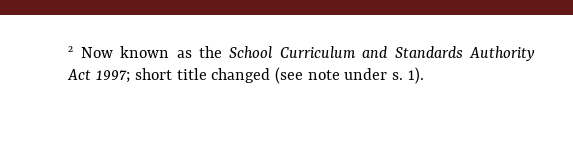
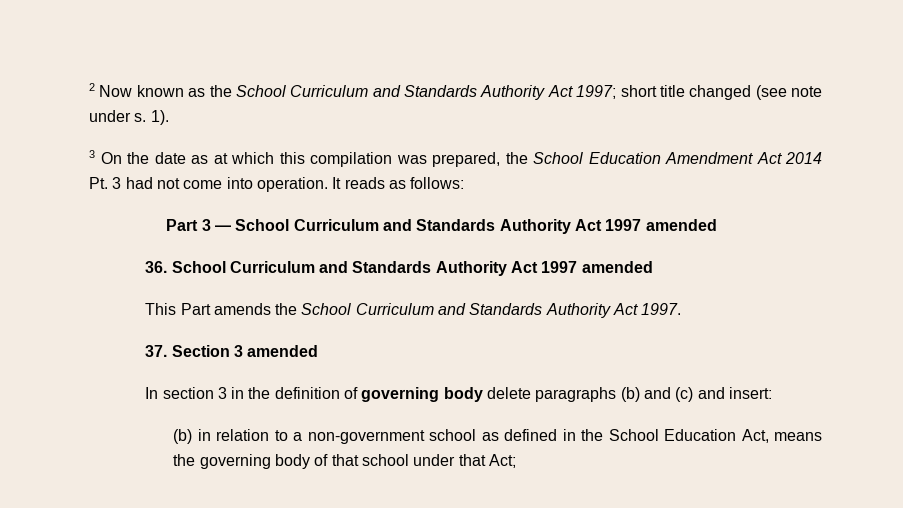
(424, 75) none -> [89,150,823,167] [89,177,465,192] [166,219,717,234] [145,261,653,276] [145,303,682,318] [145,345,319,357] [145,387,773,402] [173,429,822,444] [173,454,516,469] // 3 On the date as at which this compilation was prepared, the School Education Amendment Act 2014 Pt. 3 had not come into operation. It reads as follows: // Part 3 — School Curriculum and Standards Authority Act 1997 amended // 36. School Curriculum and Standards Authority Act 1997 amended // This Part amends the School Curriculum and Standards Authority Act 1997. // 37. Section 3 amended // In section 3 in the definition of governing body delete paragraphs (b) and (c) and insert: // (b) in relation to a non-government school as defined in the School Education Act, means the governing body of that school under that Act;

